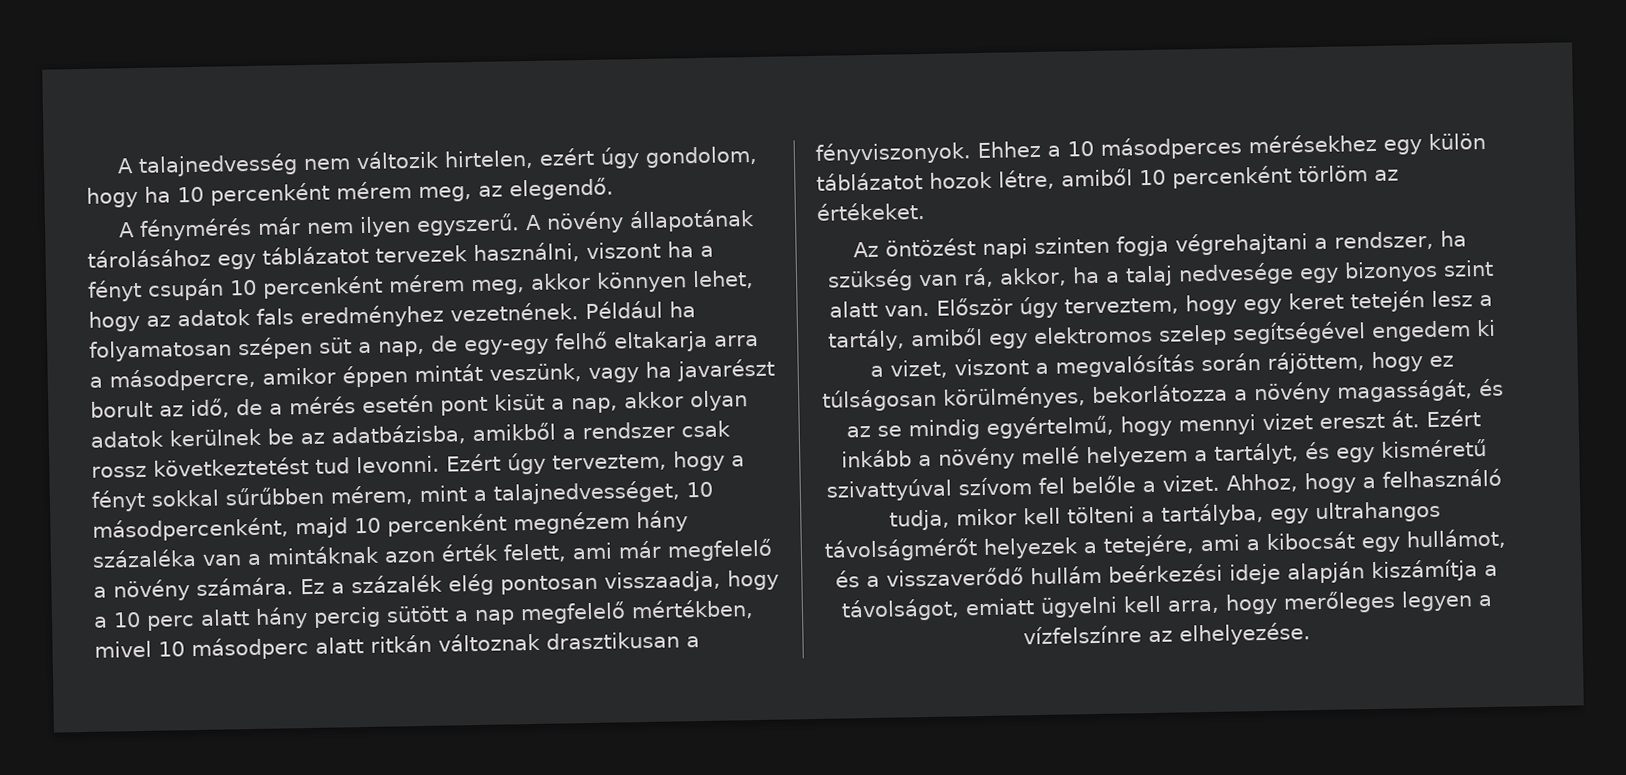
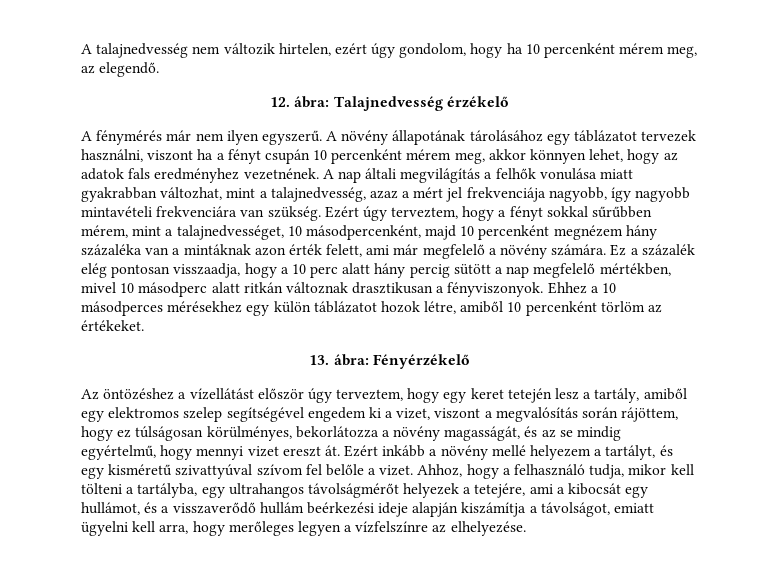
(614, 189) none -> [270,96,509,111] // 12. ábra: Talajnedvesség érzékelő
[585,300,696,320] [89,330,759,362] [89,358,775,392] [90,390,748,419] [90,420,731,448] [91,455,440,478] Például ha folyamatosan szépen süt a nap, de egy-egy felhő eltakarja arra a másodpercre, amikor éppen mintát veszünk, vagy ha javarészt borult az idő, de a mérés esetén pont kisüt a nap, akkor olyan adatok kerülnek be az adatbázisba, amikből a rendszer csak rossz következtetést tud levonni. -> [322,168,634,183] [81,187,691,202] [81,206,321,221] A nap általi megvilágítás a felhők vonulása miatt gyakrabban változhat, mint a talajnedvesség, azaz a mért jel frekvenciája nagyobb, így nagyobb mintavételi frekvenciára van szükség.
[853,230,1467,259] [827,259,1494,292] [829,297,1014,318] Az öntözést napi szinten fogja végrehajtani a rendszer, ha szükség van rá, akkor, ha a talaj nedvesége egy bizonyos szint alatt van. Először -> [309,354,470,369] [81,388,304,400] 13. ábra: Fényérzékelő // Az öntözéshez a vízellátást először

